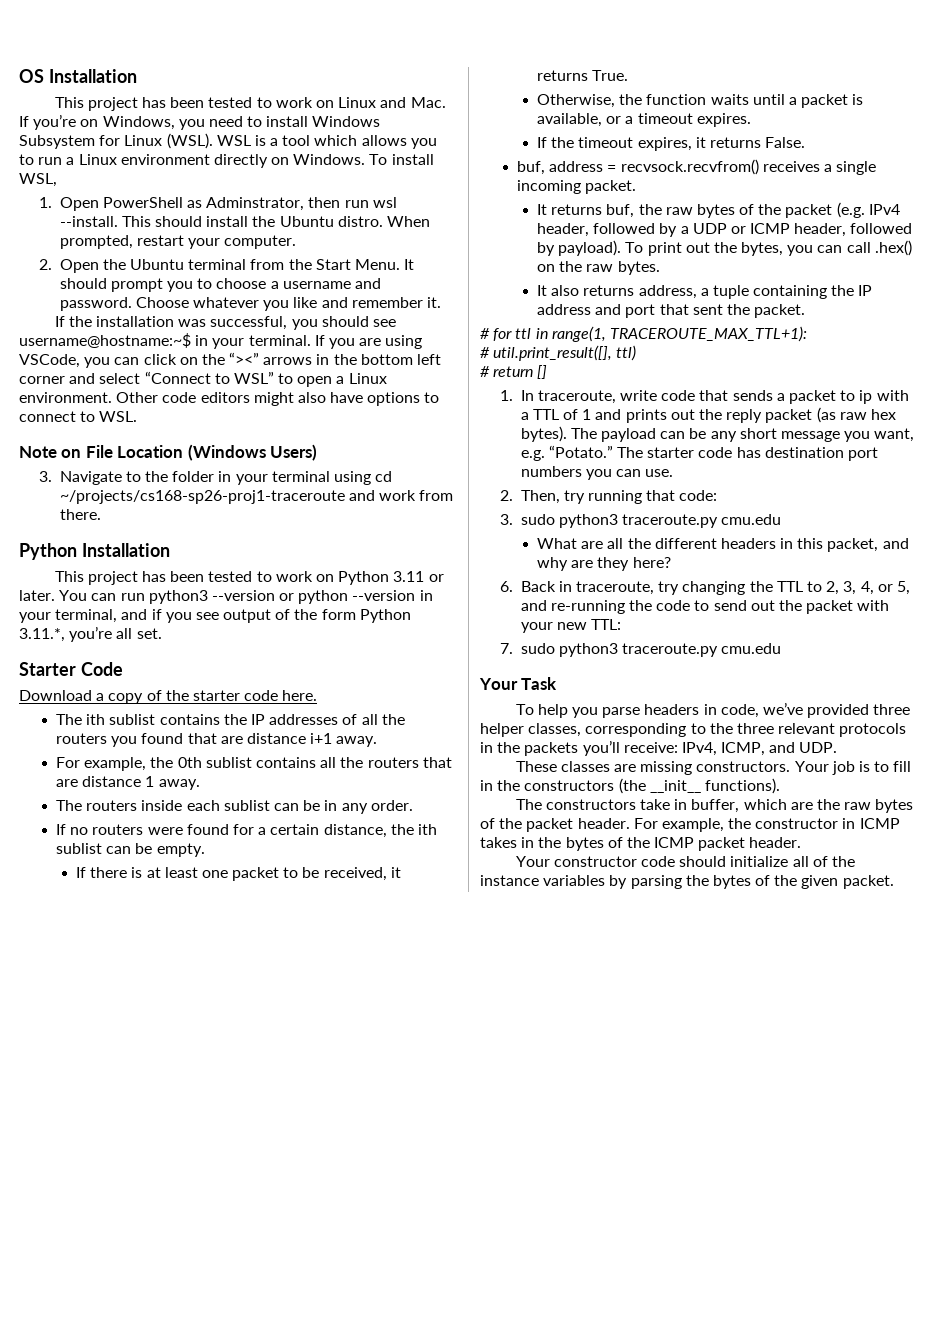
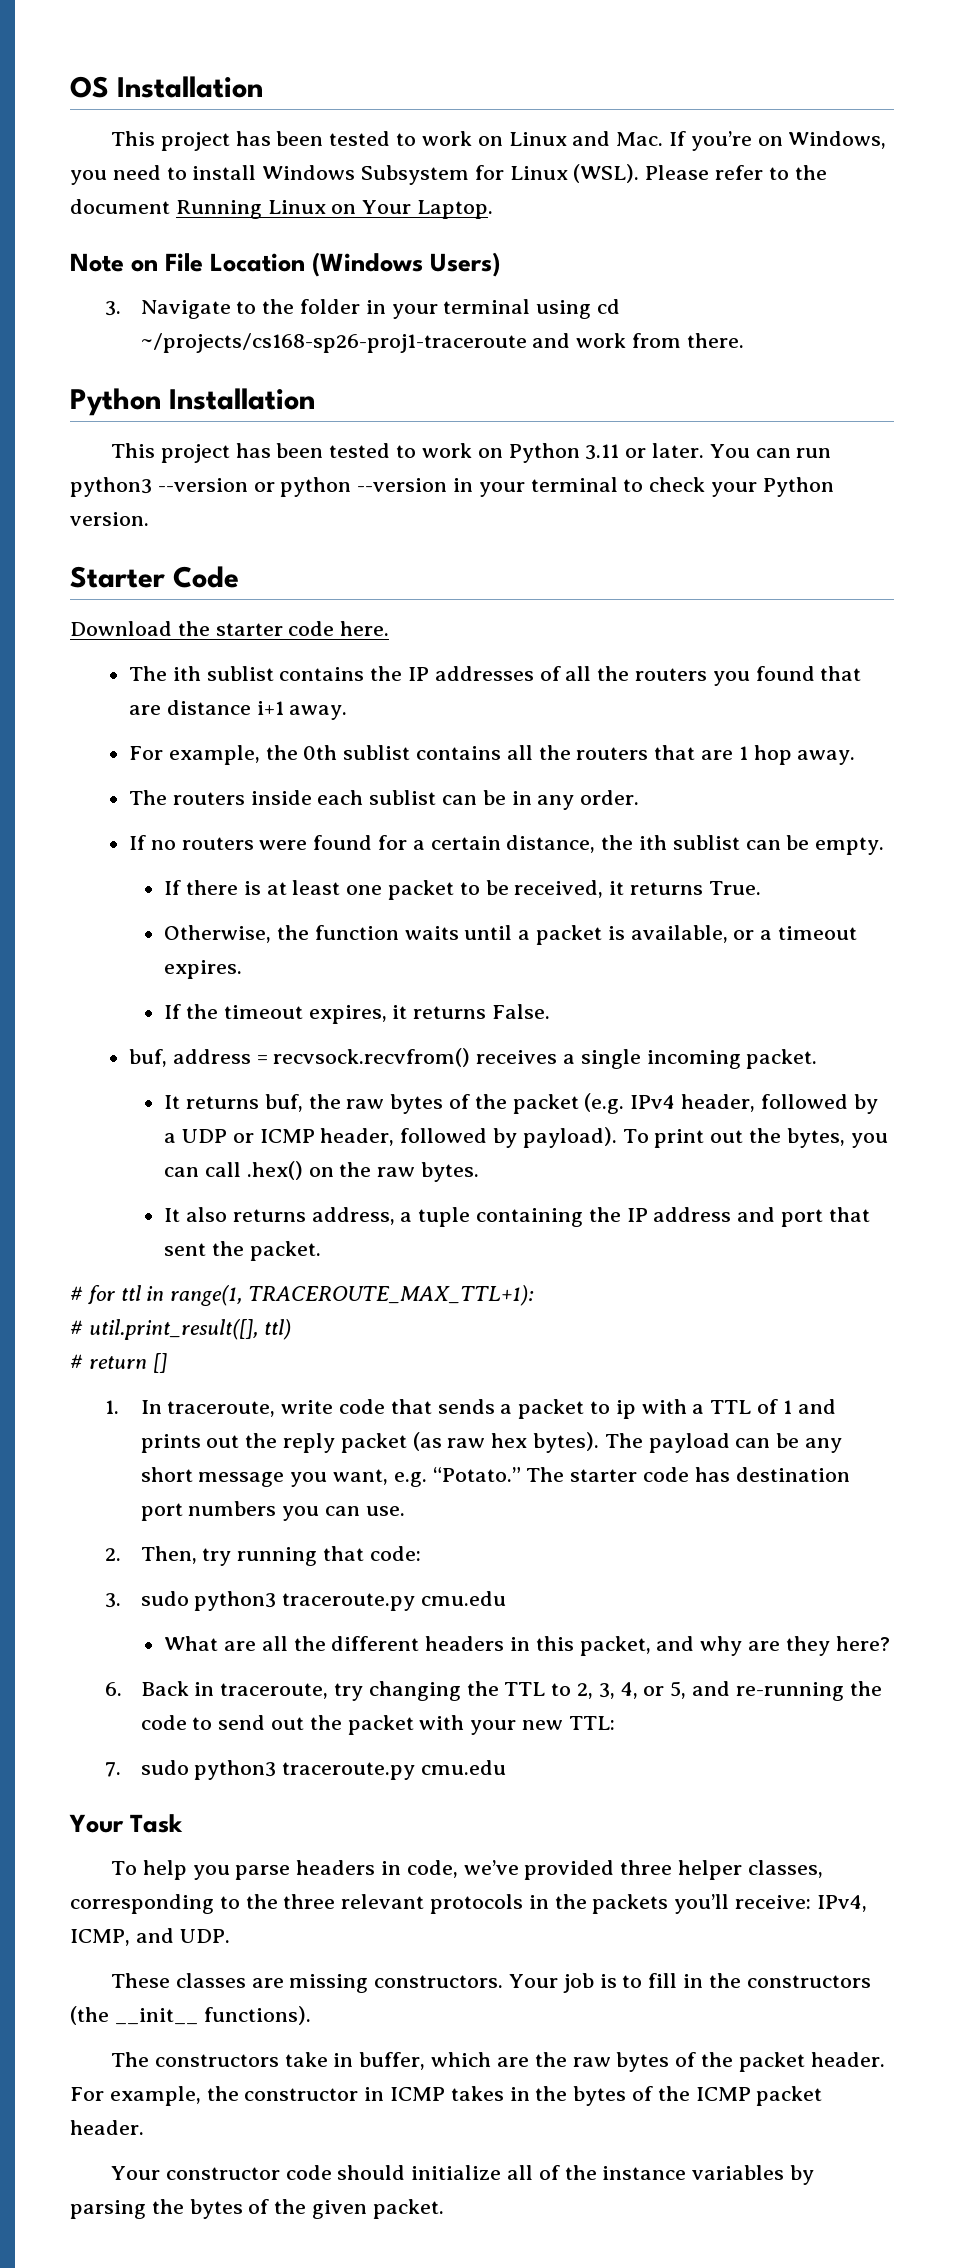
[216,135,437,149] [19,154,434,168] [19,173,57,187] [38,197,397,211] [59,216,431,227] [59,235,297,249] [38,259,415,273] [59,278,382,292] [59,297,442,311] [54,316,397,330] [19,333,423,349] [19,352,442,368] [19,371,387,387] [19,392,440,406] [19,411,138,422] WSL is a tool which allows you to run a Linux environment directly on Windows. To install WSL, // 1. Open PowerShell as Adminstrator, then run wsl --install. This should install the Ubuntu distro. When prompted, restart your computer. // 2. Open the Ubuntu terminal from the Start Menu. It should prompt you to choose a username and password. Choose whatever you like and remember it. // If the installation was successful, you should see username@hostname:~$ in your terminal. If you are using VSCode, you can click on the “><” arrows in the bottom left corner and select “Connect to WSL” to open a Linux environment. Other code editors might also have options to connect to WSL. -> [645,165,827,180] [70,199,494,219] Please refer to the document Running Linux on Your Laptop.
[55,609,411,623] [19,626,162,642] terminal, and if you see output of the form Python 3.11.*, you’re all set. -> [530,477,834,497] [70,512,149,526] terminal to check your Python version.
[96,690,162,704] a copy of -> (172, 628) none
[82,776,155,787] distance 1 -> [738,745,792,765] 1 hop

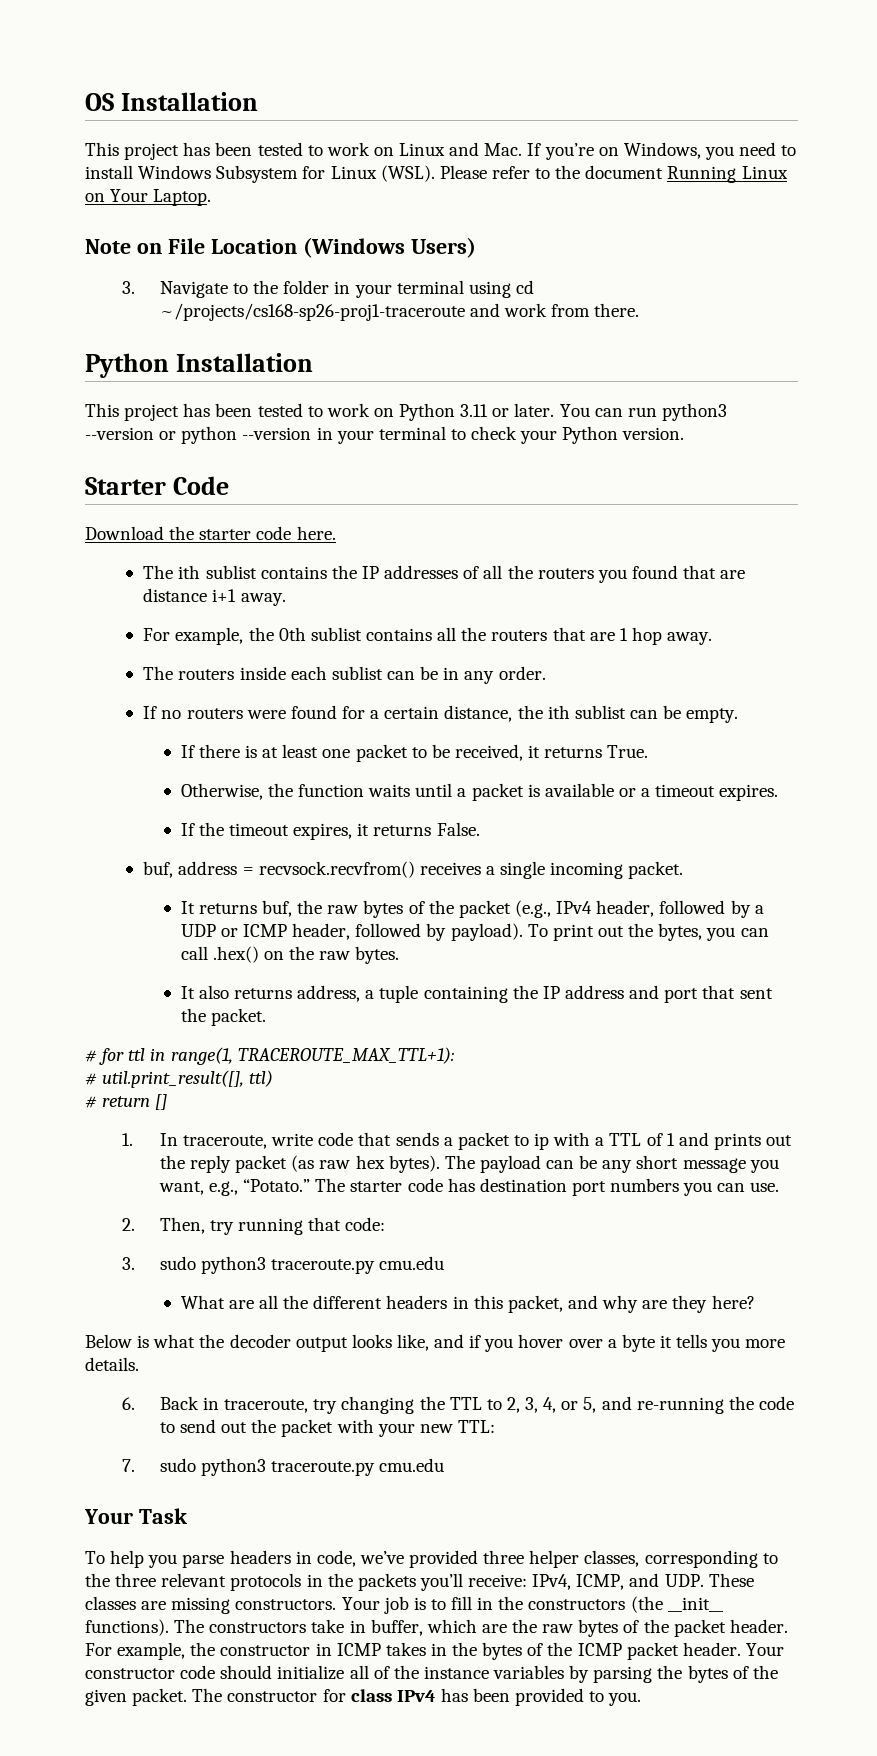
[630,925,728,943] available, -> [544,783,614,797] available
[584,1093,625,1114] (e.g. -> [514,900,551,918] (e.g.,
[393,1472,427,1487] e.g. -> [209,1181,239,1196] e.g.,
(890, 1643) none -> [85,1334,786,1352] [85,1357,139,1371] // Below is what the decoder output looks like, and if you hover over a byte it tells you more details.
(230, 1936) // -> (704, 1580) none
(311, 2015) // -> (169, 1627) none
(144, 2127) // -> (741, 1649) none
(444, 2209) none -> [192,1688,642,1706] The constructor for class IPv4 has been provided to you.

